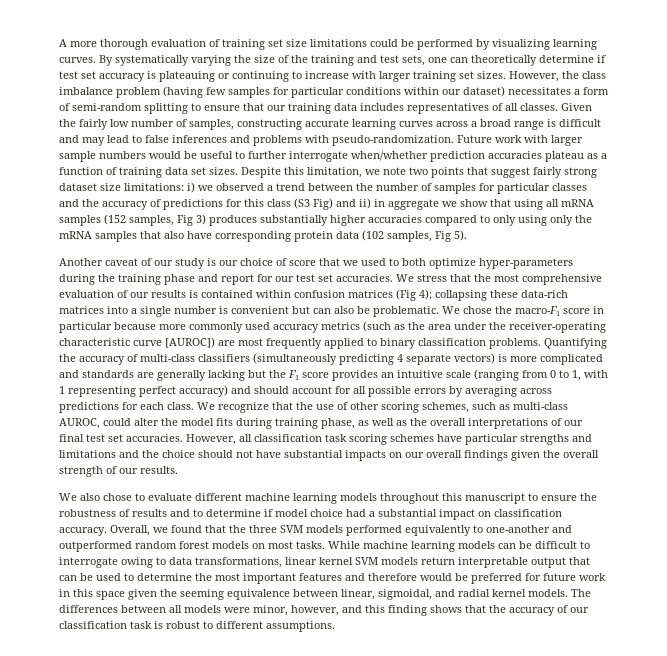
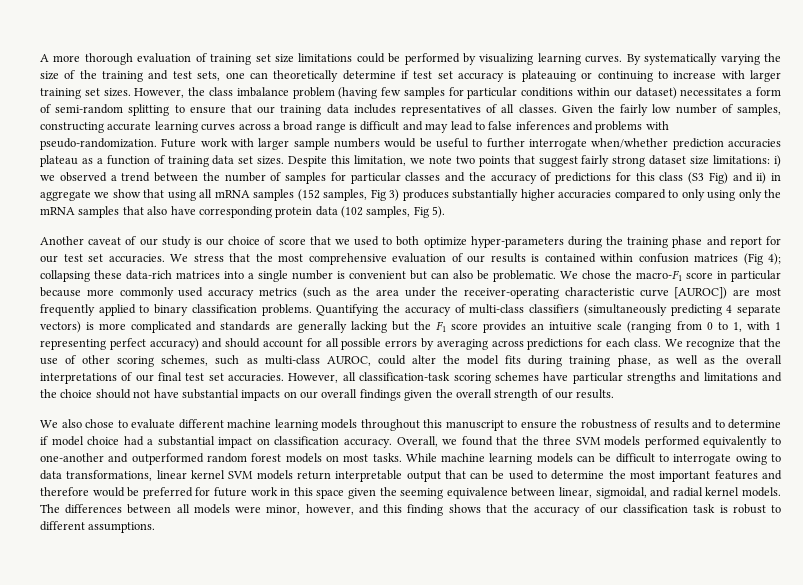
[254,434,347,442] classification task -> [359,372,451,381] classification-task

